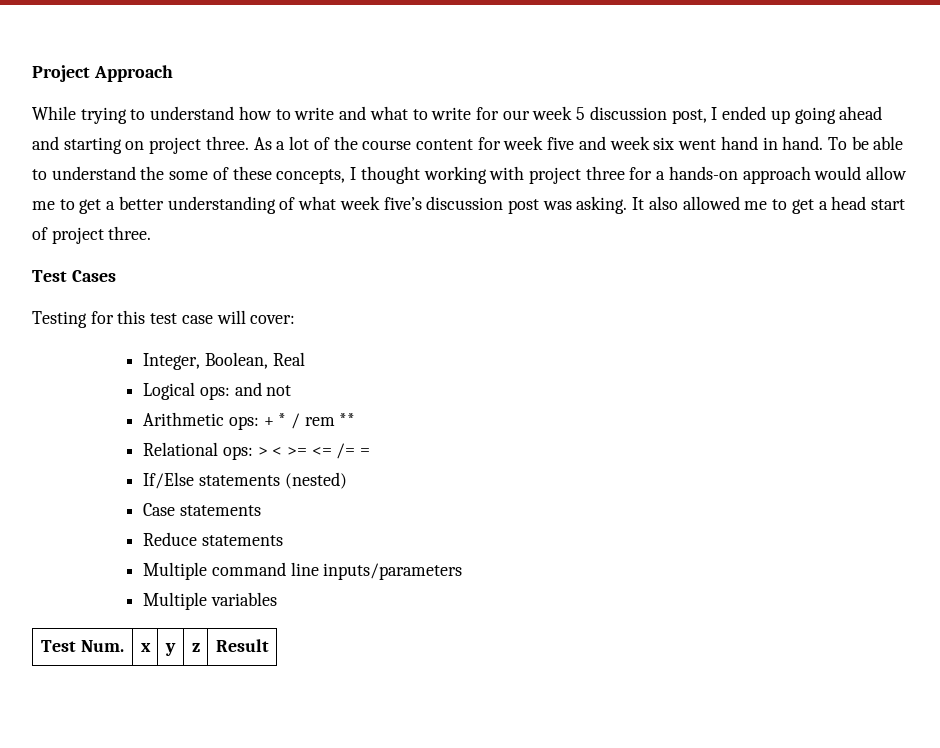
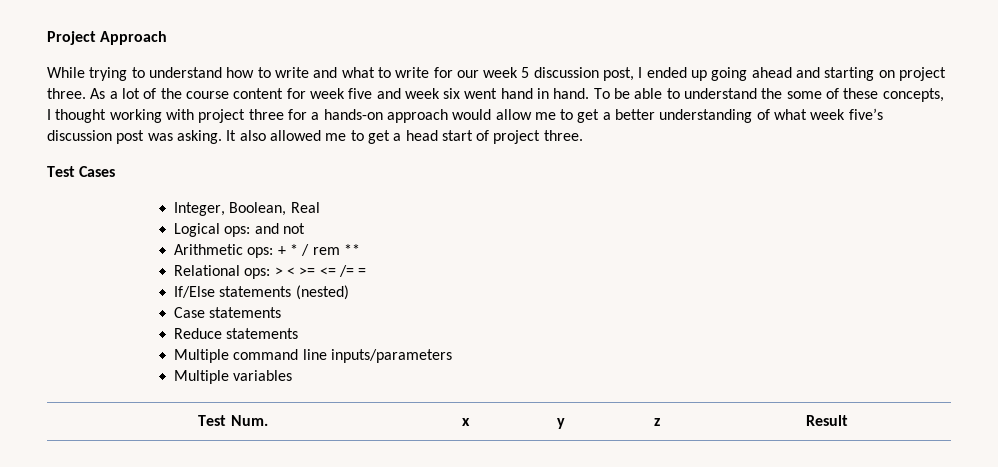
[32,310,296,328] // Testing for this test case will cover: -> (116, 171) none

